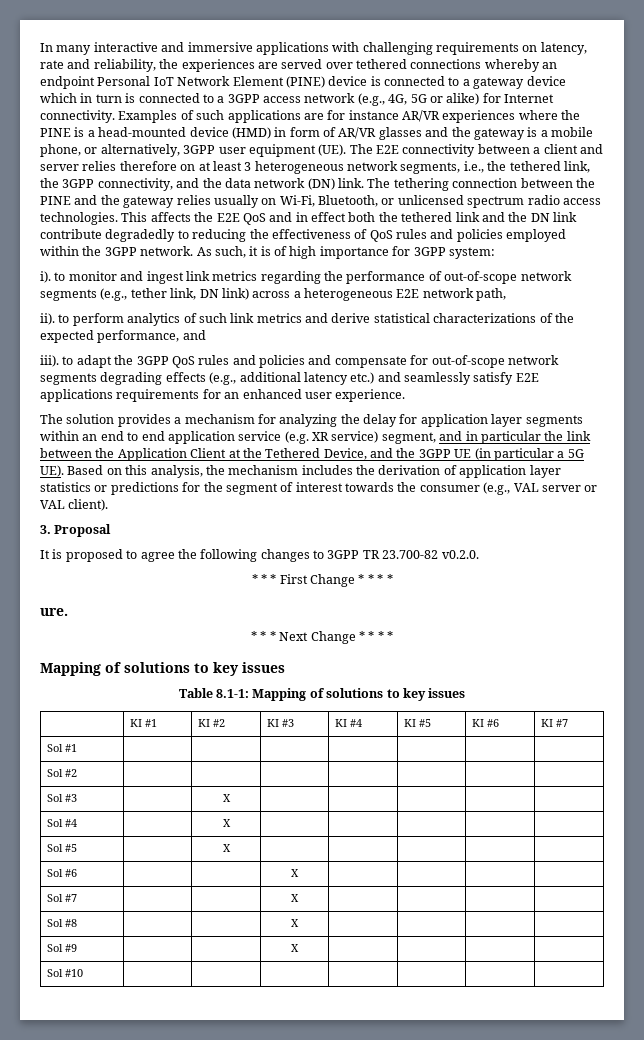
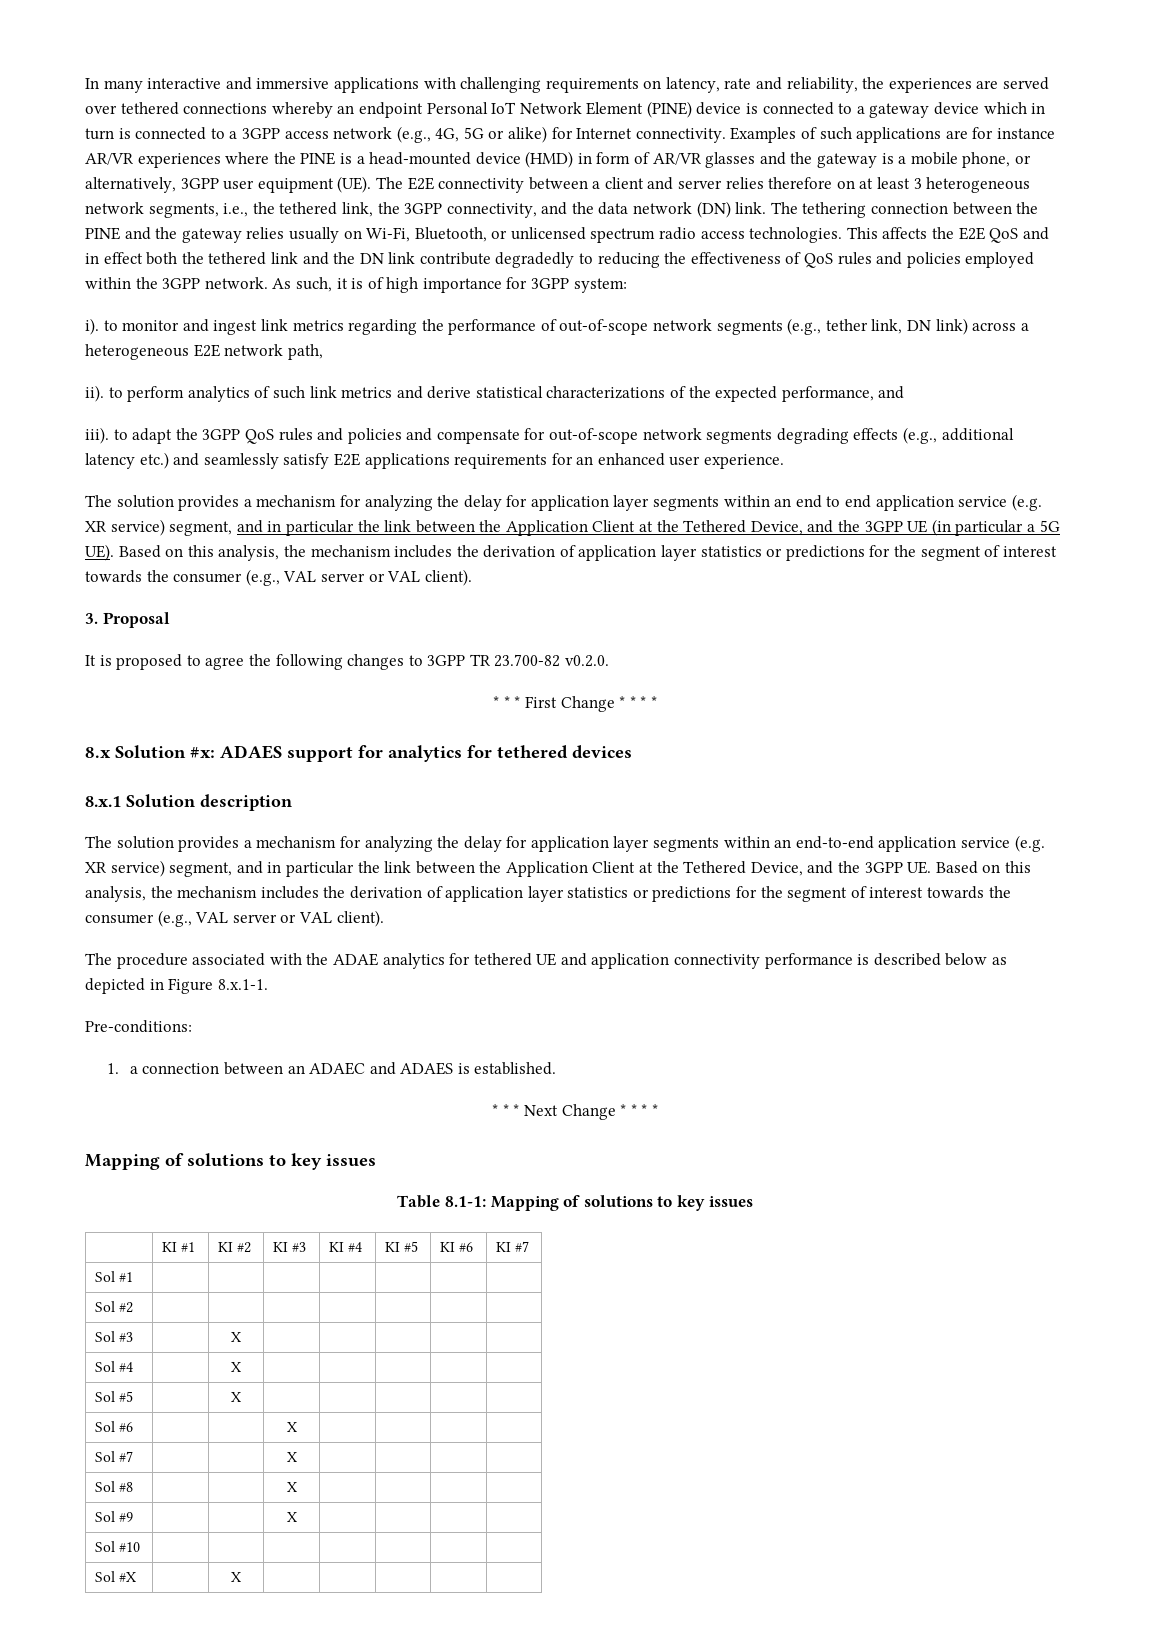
[40,608,68,616] ure. -> [85,745,632,762] [85,794,292,811] [85,835,1045,852] [85,860,1031,877] [85,886,1011,902] [85,910,384,927] [85,953,1008,969] [85,978,268,994] [85,1020,192,1033] [107,1062,557,1075] 8.x Solution #x: ADAES support for analytics for tethered devices // 8.x.1 Solution description // The solution provides a mechanism for analyzing the delay for application layer segments within an end-to-end application service (e.g. XR service) segment, and in particular the link between the Application Client at the Tethered Device, and the 3GPP UE. Based on this analysis, the mechanism includes the derivation of application layer statistics or predictions for the segment of interest towards the consumer (e.g., VAL server or VAL client). // The procedure associated with the ADAE analytics for tethered UE and application connectivity performance is described below as depicted in Figure 8.x.1-1. // Pre-conditions: // 1. a connection between an ADAEC and ADAES is established.
(83, 973) none -> [95,1571,137,1582] [231,1572,241,1582] // Sol #X | | X | | | | |

